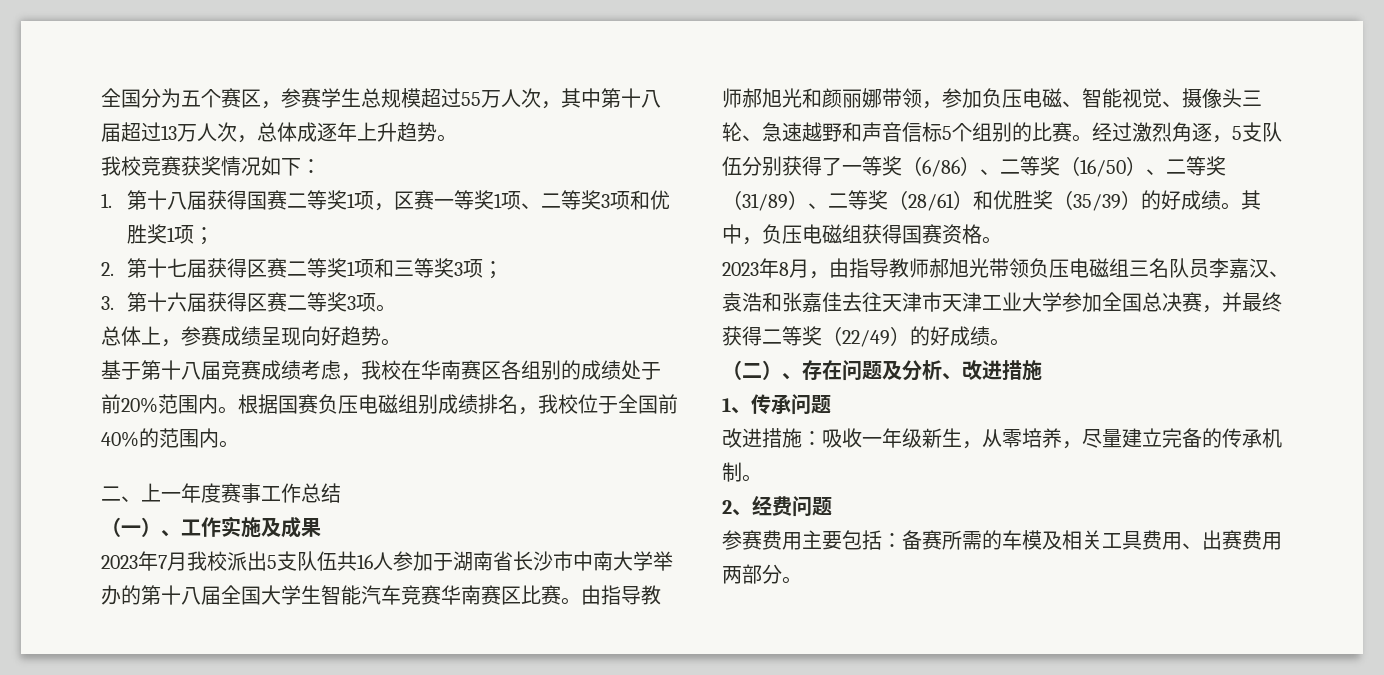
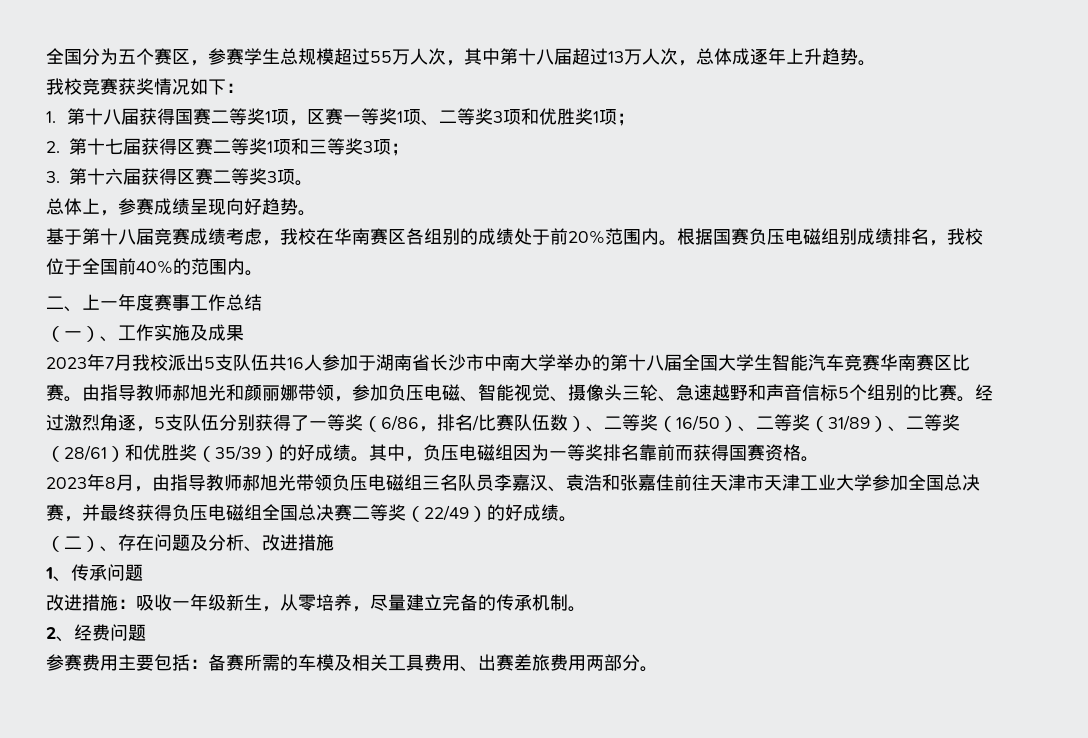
(960, 168) none -> [419,414,568,432] ，排名/比赛队伍数
(862, 233) none -> [513,444,693,461] 因为一等奖排名靠前而
[842,292,862,312] 去 -> [674,474,692,491] 前
(762, 336) none -> [172,504,352,521] 负压电磁组全国总决赛
(1242, 540) none -> [514,654,550,671] 差旅

